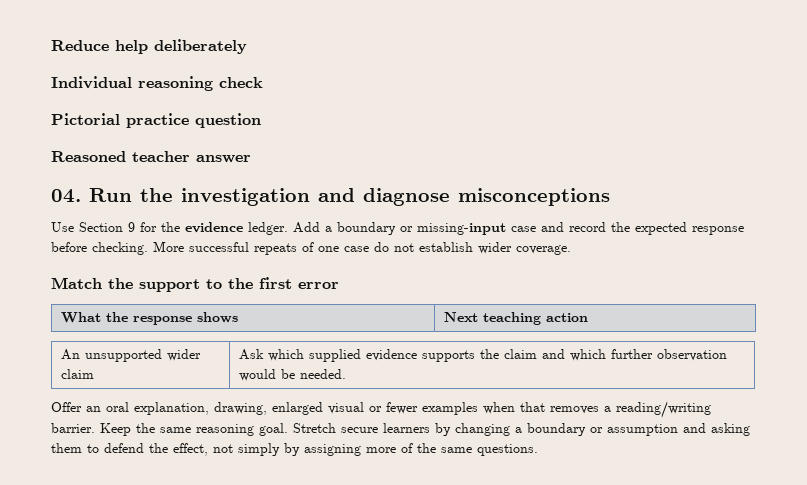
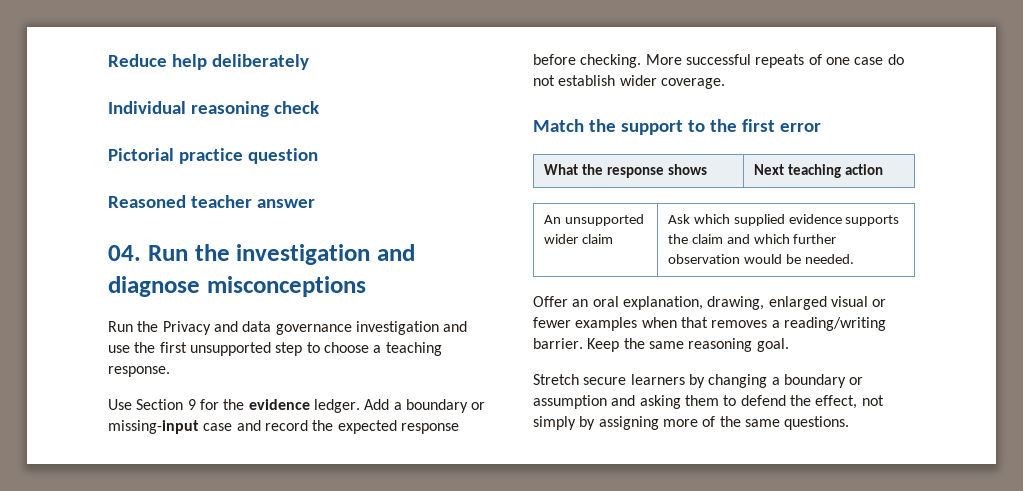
(610, 197) none -> [108,321,468,335] [108,342,442,356] [108,366,170,377] // Run the Privacy and data governance investigation and use the first unsupported step to choose a teaching response.
(288, 429) none -> (789, 345) //

